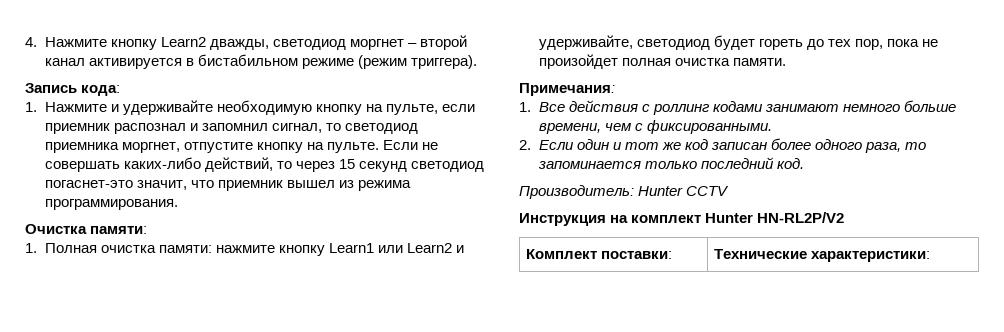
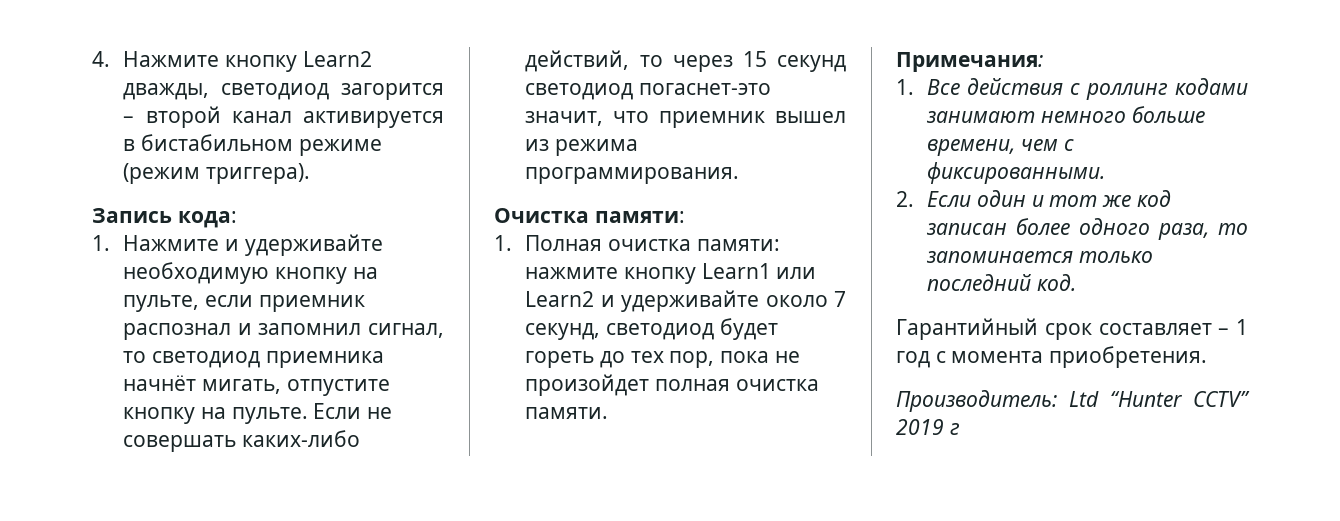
[349,39,404,50] моргнет -> [340,83,444,100] загорится
[121,142,180,153] моргнет, -> [123,375,282,394] начнёт мигать,
[538,35,633,50] удерживайте, -> [621,290,846,312] [525,323,601,340] удерживайте около 7 секунд,
[519,185,730,199] [519,212,845,226] [526,249,673,259] [714,249,931,262] Производитель: Hunter CCTV // Инструкция на комплект Hunter HN-RL2P/V2 // Комплект поставки: | Технические характеристики: -> [896,318,1248,340] [896,346,1208,368] [896,390,1250,412] [896,419,960,435] Гарантийный срок составляет – 1 год с момента приобретения. // Производитель: Ltd “Hunter CCTV” 2019 г

